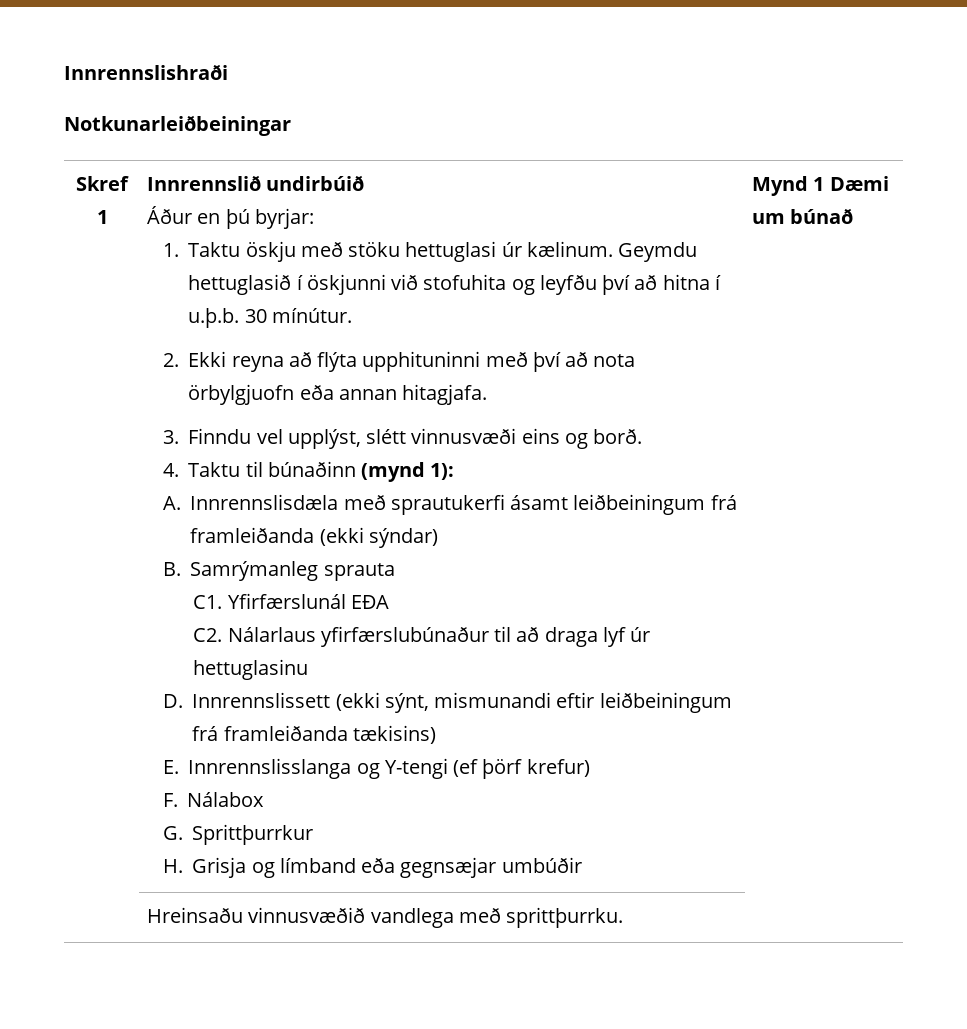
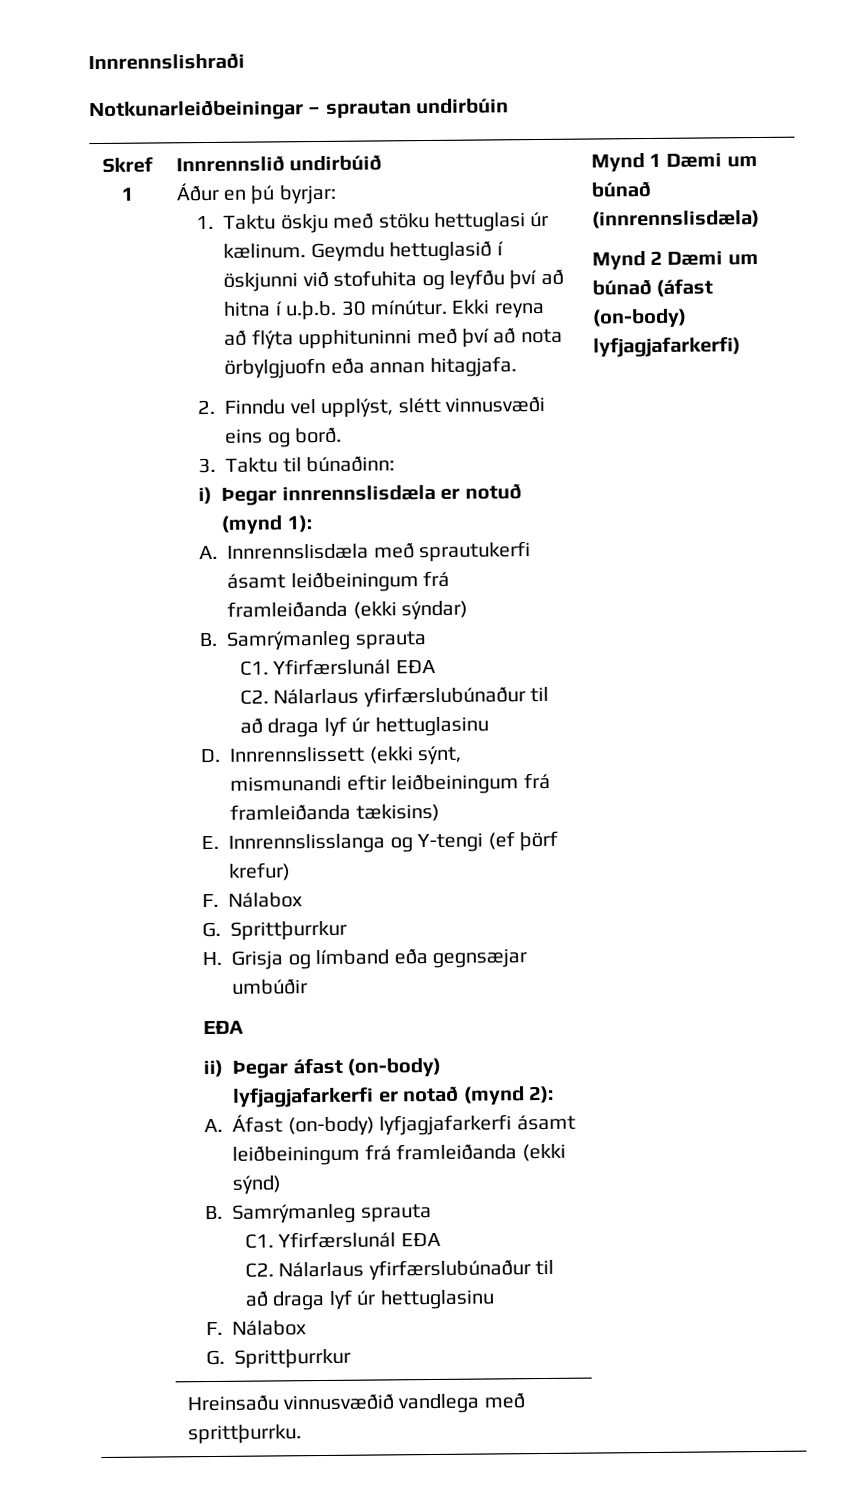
(291, 125) none -> [308,98,510,119] – sprautan undirbúin
[162,353,179,367] // 2. -> (448, 307) none
[162,430,179,444] 3. -> [197,399,216,415] 2.
[162,463,179,477] 4. -> [198,457,217,474] 3.
[267,461,356,477] búnaðinn -> [306,456,396,473] [198,484,522,506] búnaðinn: // i) Þegar innrennslisdæla er notuð
(582, 865) none -> [203,1020,245,1035] [203,1057,442,1079] [233,1085,554,1108] [204,1114,576,1137] [232,1143,566,1166] [232,1175,282,1195] [205,1203,432,1224] [245,1231,441,1249] [245,1259,555,1281] [245,1289,495,1311] [206,1320,308,1336] [206,1348,352,1369] // EÐA // ii) Þegar áfast (on-body) lyfjagjafarkerfi er notað (mynd 2): // A. Áfast (on-body) lyfjagjafarkerfi ásamt leiðbeiningum frá framleiðanda (ekki sýnd) // B. Samrýmanleg sprauta // C1. Yfirfærslunál EÐA // C2. Nálarlaus yfirfærslubúnaður til að draga lyf úr hettuglasinu // F. Nálabox // G. Sprittþurrkur
(854, 216) none -> [591,209,760,229] [591,250,759,271] [591,278,713,297] [591,308,687,329] [592,336,741,358] (innrennslisdæla) // Mynd 2 Dæmi um búnað (áfast (on-body) lyfjagjafarkerfi)

